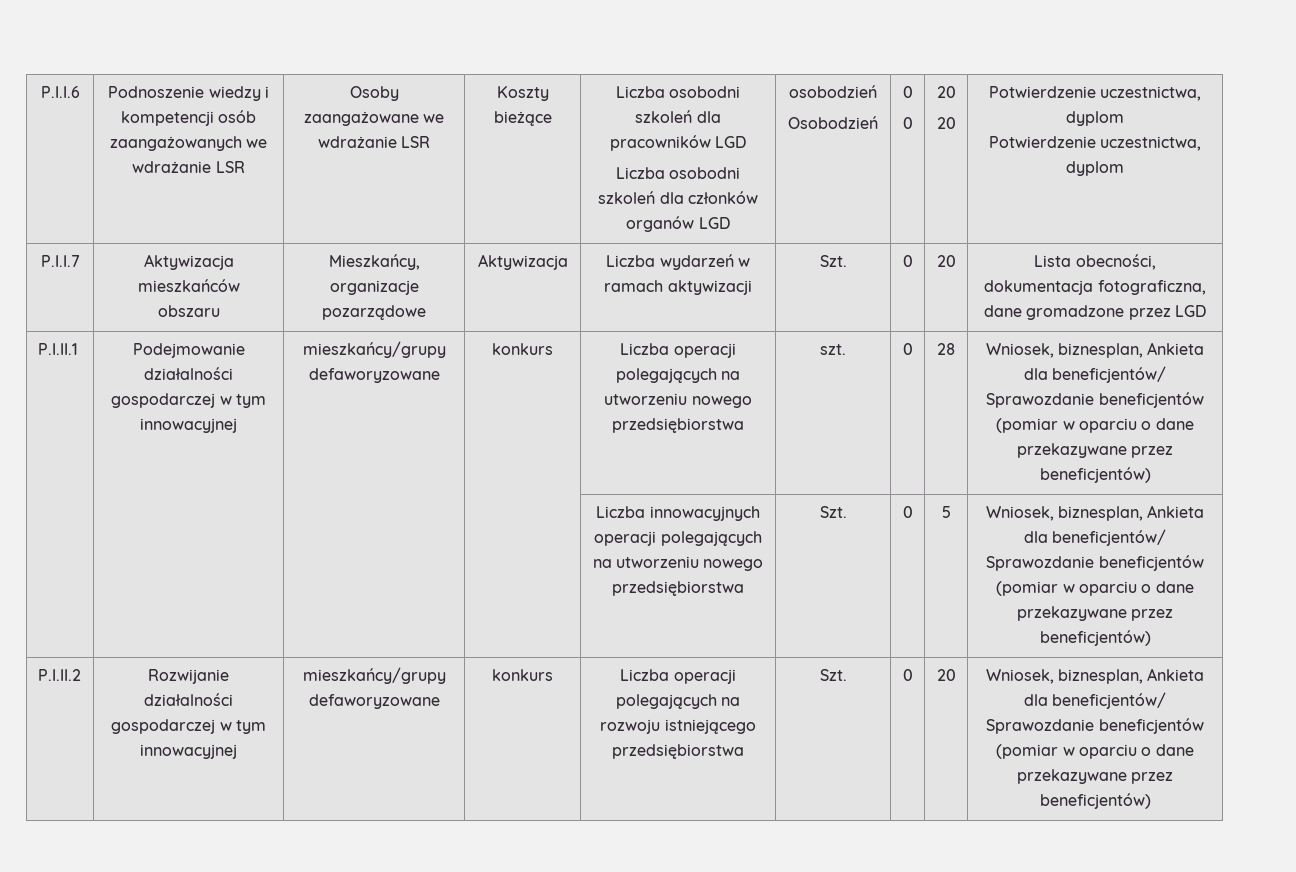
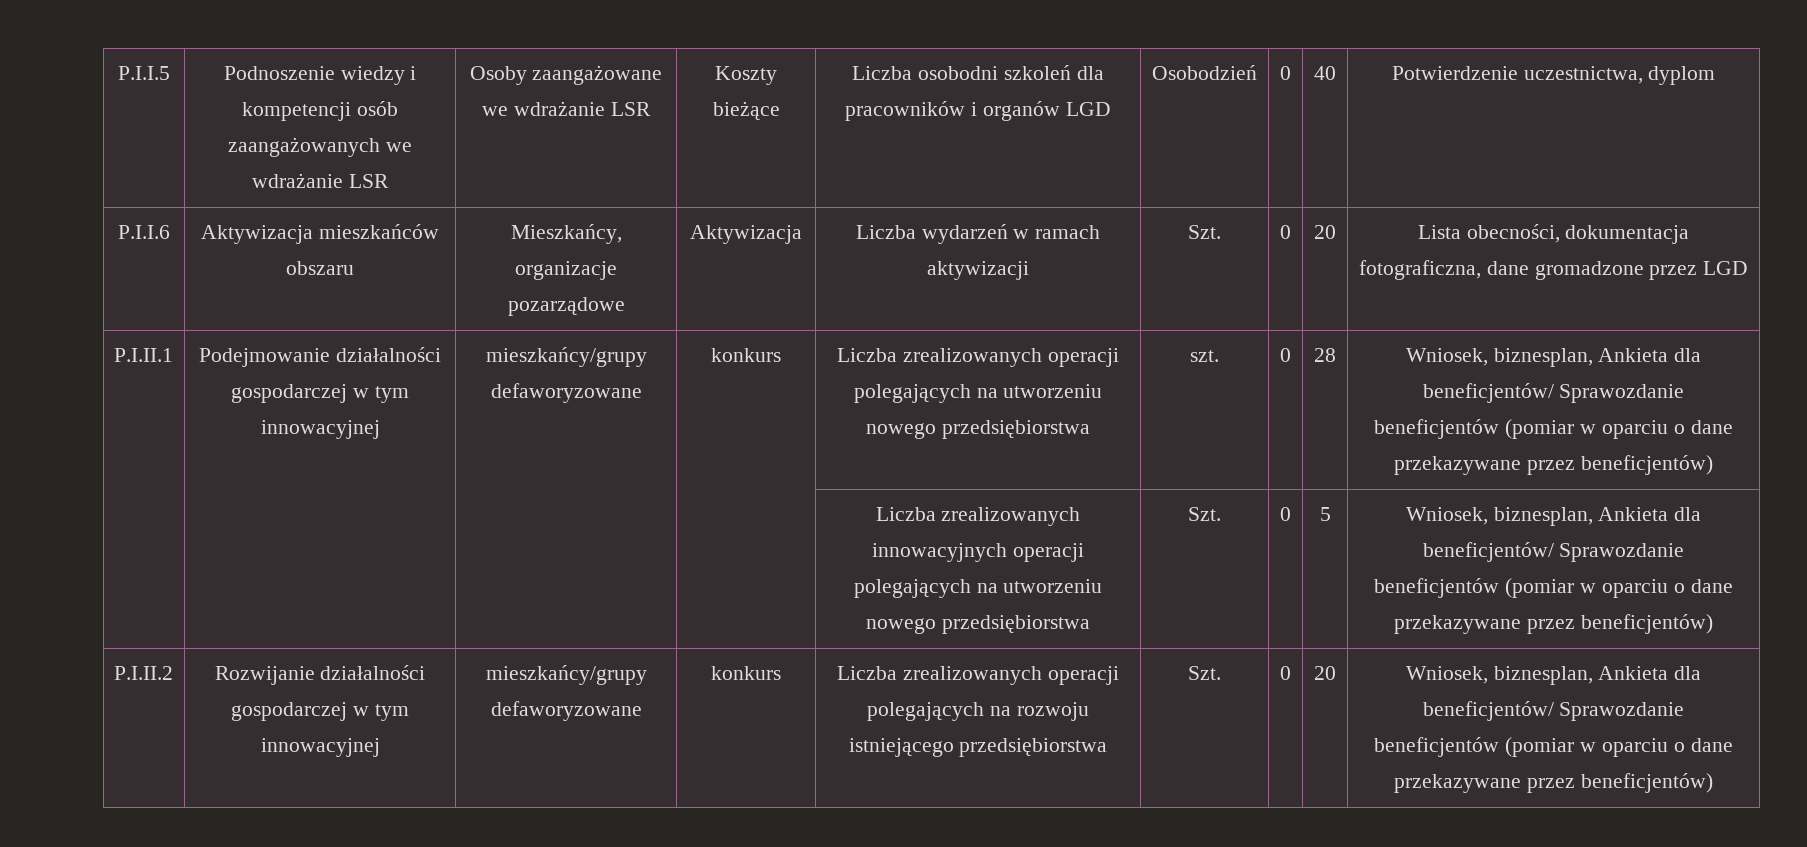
[40,86,80,98] P.I.I.6 -> [118,66,170,80] P.I.I.5
[715,136,747,148] [615,167,741,179] [598,191,758,204] LGD // Liczba osobodni szkoleń dla członków -> [971,102,978,116] i
[789,85,877,98] osobodzień // -> (1111, 109) none
[902,117,913,129] [936,86,956,98] [936,117,956,129] [988,86,1202,101] [1066,111,1124,126] [988,136,1202,151] [1066,161,1124,176] [40,255,80,267] // 0 | 20 // 20 | Potwierdzenie uczestnictwa, dyplom // Potwierdzenie uczestnictwa, dyplom // P.I.I.7 -> [1314,66,1336,80] [1391,66,1716,85] [118,225,170,239] | 40 | Potwierdzenie uczestnictwa, dyplom // P.I.I.6
(670, 349) none -> [903,348,1042,367] zrealizowanych
(646, 512) none -> [941,507,1081,526] zrealizowanych
(670, 675) none -> [903,666,1042,685] zrealizowanych

